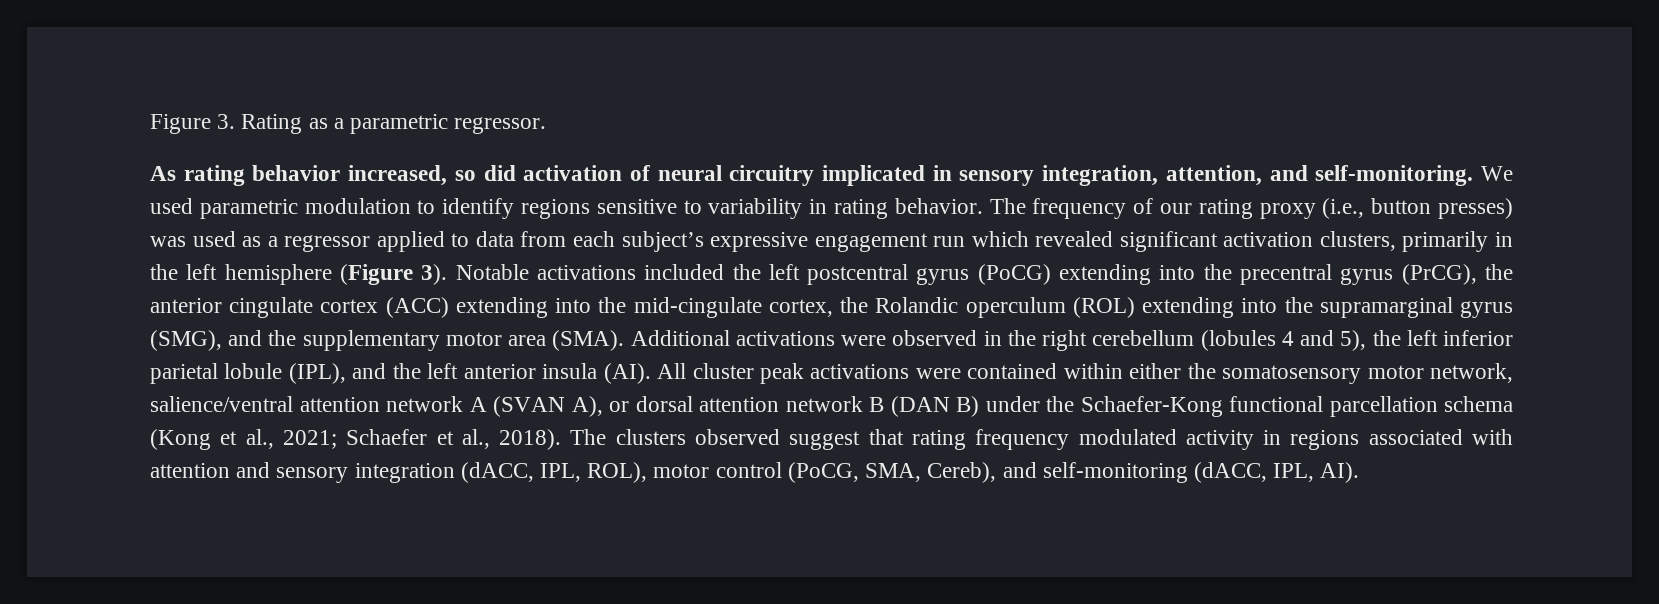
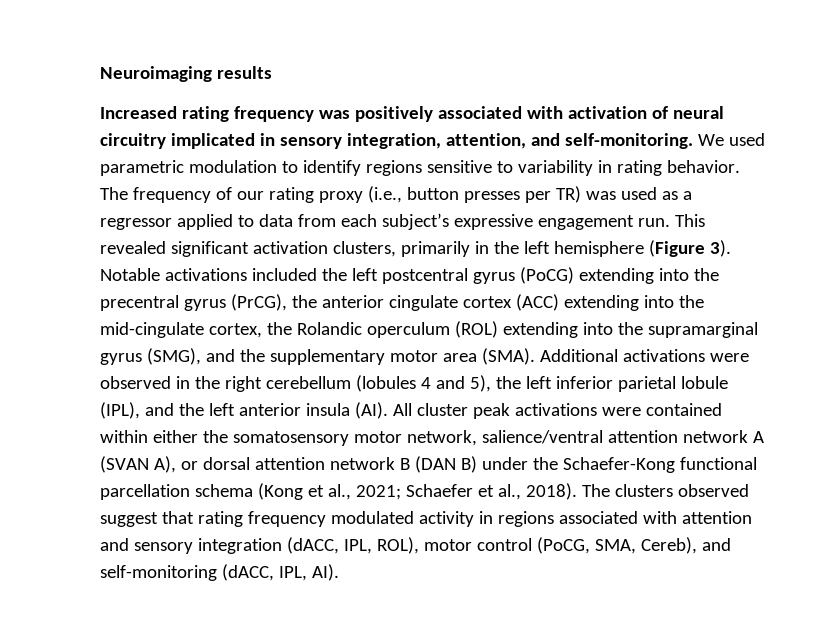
[150,114,547,134] [150,165,516,186] Figure 3. Rating as a parametric regressor. // As rating behavior increased, so did -> [100,66,272,82] [100,106,563,122] Neuroimaging results // Increased rating frequency was positively associated with
[1437,198,1513,219] presses) -> [463,186,581,203] presses per TR)
[933,231,1029,247] run which -> [637,214,705,227] run. This

